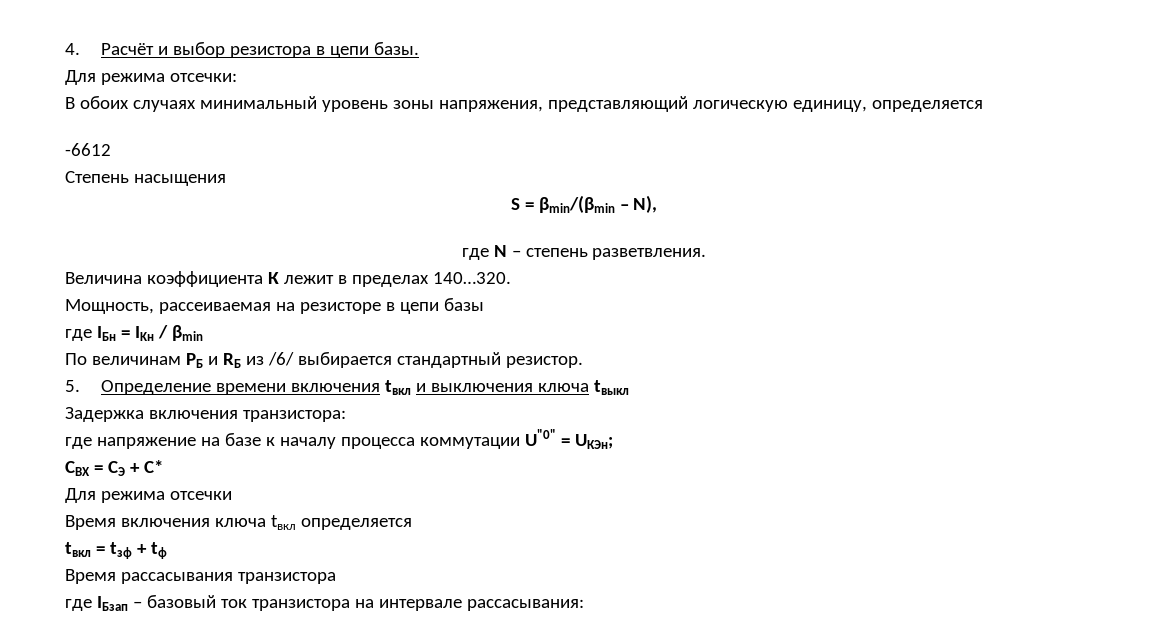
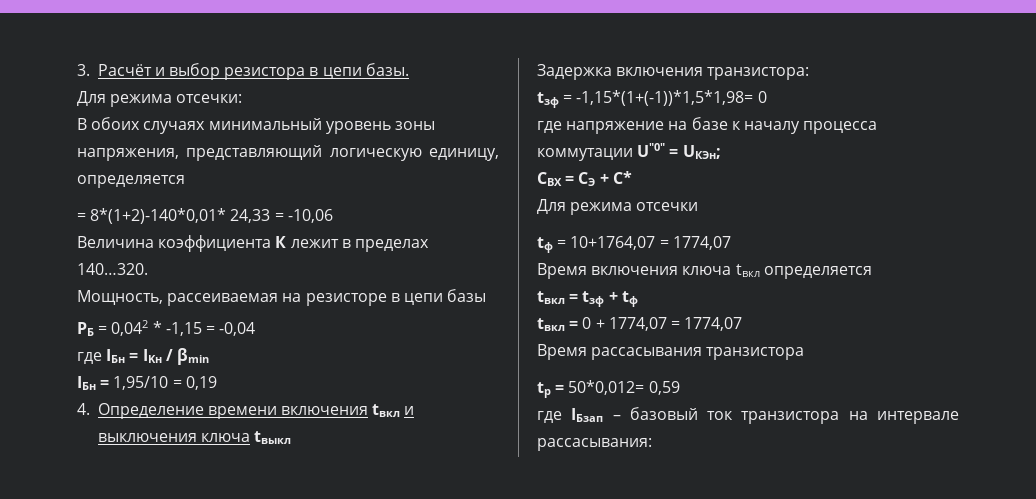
[65,43,80,55] 4. -> [77,64,90,76] 3.
[65,143,111,156] [65,171,226,186] [510,195,658,213] [461,245,707,260] -6612 // Степень насыщения // S = βmin/(βmin – N), // где N – степень разветвления. -> [77,208,333,224] = 8*(1+2)-140*0,01* 24,33 = -10,06
(484, 304) none -> [77,320,256,336] // РБ = 0,042 * -1,15 = -0,04
[65,352,583,368] [65,380,80,392] По величинам РБ и RБ из /6/ выбирается стандартный резистор. // 5. -> [77,376,217,390] [77,403,90,415] IБн = 1,95/10 = 0,19 // 4.
(346, 416) none -> [537,90,767,108] // tзф = -1,15*(1+(-1))*1,5*1,98= 0
(232, 495) none -> [537,236,731,253] // tф = 10+1764,07 = 1774,07
(167, 550) none -> [537,317,743,331] // tвкл = 0 + 1774,07 = 1774,07
(336, 578) none -> [537,380,680,398] // tp = 50*0,012= 0,59

